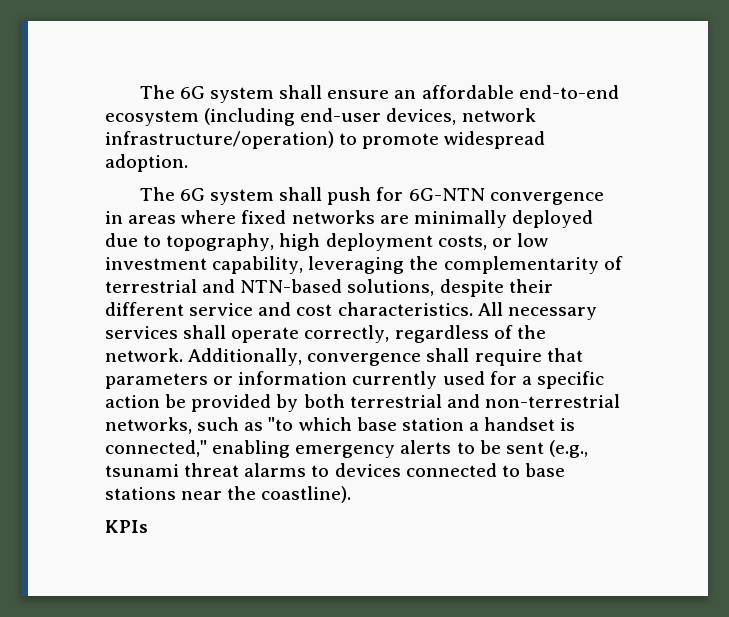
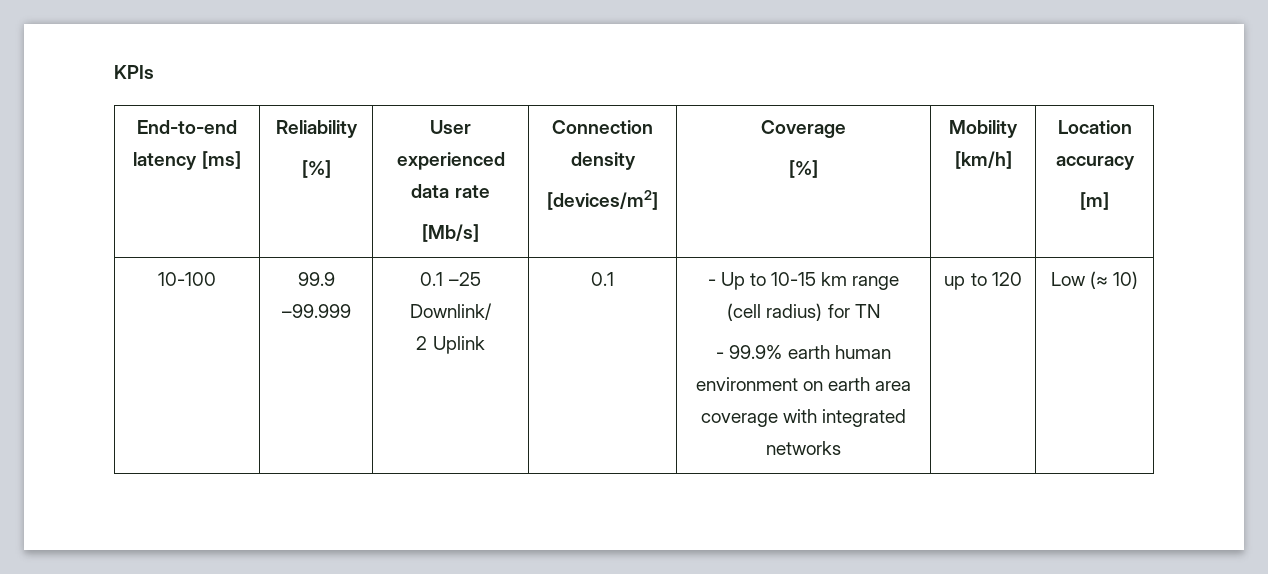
[139,85,619,103] [105,108,536,126] [105,131,546,149] [105,154,188,172] [139,187,604,205] [105,210,593,228] [105,233,548,251] [105,256,623,274] [105,279,553,297] [105,302,597,320] [105,325,546,343] [105,348,583,366] [105,371,604,389] [105,394,620,412] [105,417,576,434] [105,440,588,458] [105,463,565,477] [105,486,352,503] [105,520,148,533] The 6G system shall ensure an affordable end-to-end ecosystem (including end-user devices, network infrastructure/operation) to promote widespread adoption. // The 6G system shall push for 6G-NTN convergence in areas where fixed networks are minimally deployed due to topography, high deployment costs, or low investment capability, leveraging the complementarity of terrestrial and NTN-based solutions, despite their different service and cost characteristics. All necessary services shall operate correctly, regardless of the network. Additionally, convergence shall require that parameters or information currently used for a specific action be provided by both terrestrial and non-terrestrial networks, such as "to which base station a handset is connected," enabling emergency alerts to be sent (e.g., tsunami threat alarms to devices connected to base stations near the coastline). // KPIs -> [114,65,154,79] [137,120,237,134] [133,151,241,170] [275,120,358,138] [301,160,331,178] [430,120,471,134] [396,152,505,170] [411,184,490,198] [422,224,479,242] [552,120,653,134] [570,152,636,170] [547,190,658,210] [761,120,846,138] [789,160,818,178] [949,120,1018,138] [954,151,1012,169] [1057,120,1132,134] [1055,156,1135,170] [1080,192,1109,210] [158,272,216,286] [297,272,335,286] [281,304,351,318] [420,272,481,286] [410,303,492,320] [416,336,485,354] [591,272,614,286] [707,272,900,290] [727,303,880,321] [716,345,891,359] [695,377,912,391] [700,409,907,427] [766,441,841,455] [944,272,1022,290] [1050,271,1139,289] KPIs // End-to-end latency [ms] | Reliability // [%] | User experienced data rate // [Mb/s] | Connection density // [devices/m2] | Coverage // [%] | Mobility [km/h] | Location accuracy // [m] // 10-100 | 99.9 –99.999 | 0.1 –25 Downlink/ // 2 Uplink | 0.1 | - Up to 10-15 km range (cell radius) for TN // - 99.9% earth human environment on earth area coverage with integrated networks | up to 120 | Low (≈ 10)

